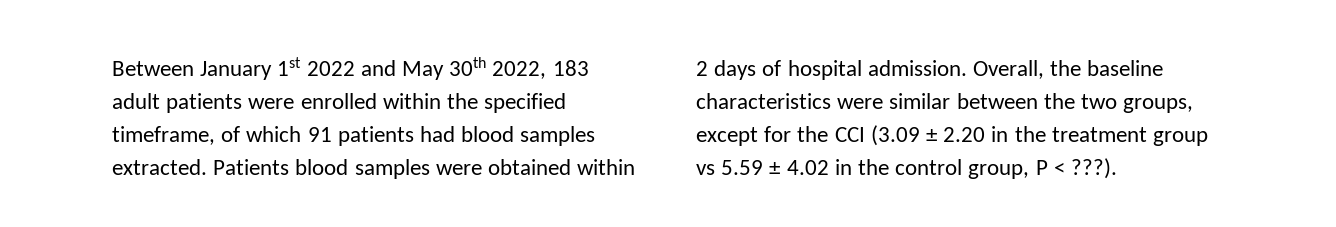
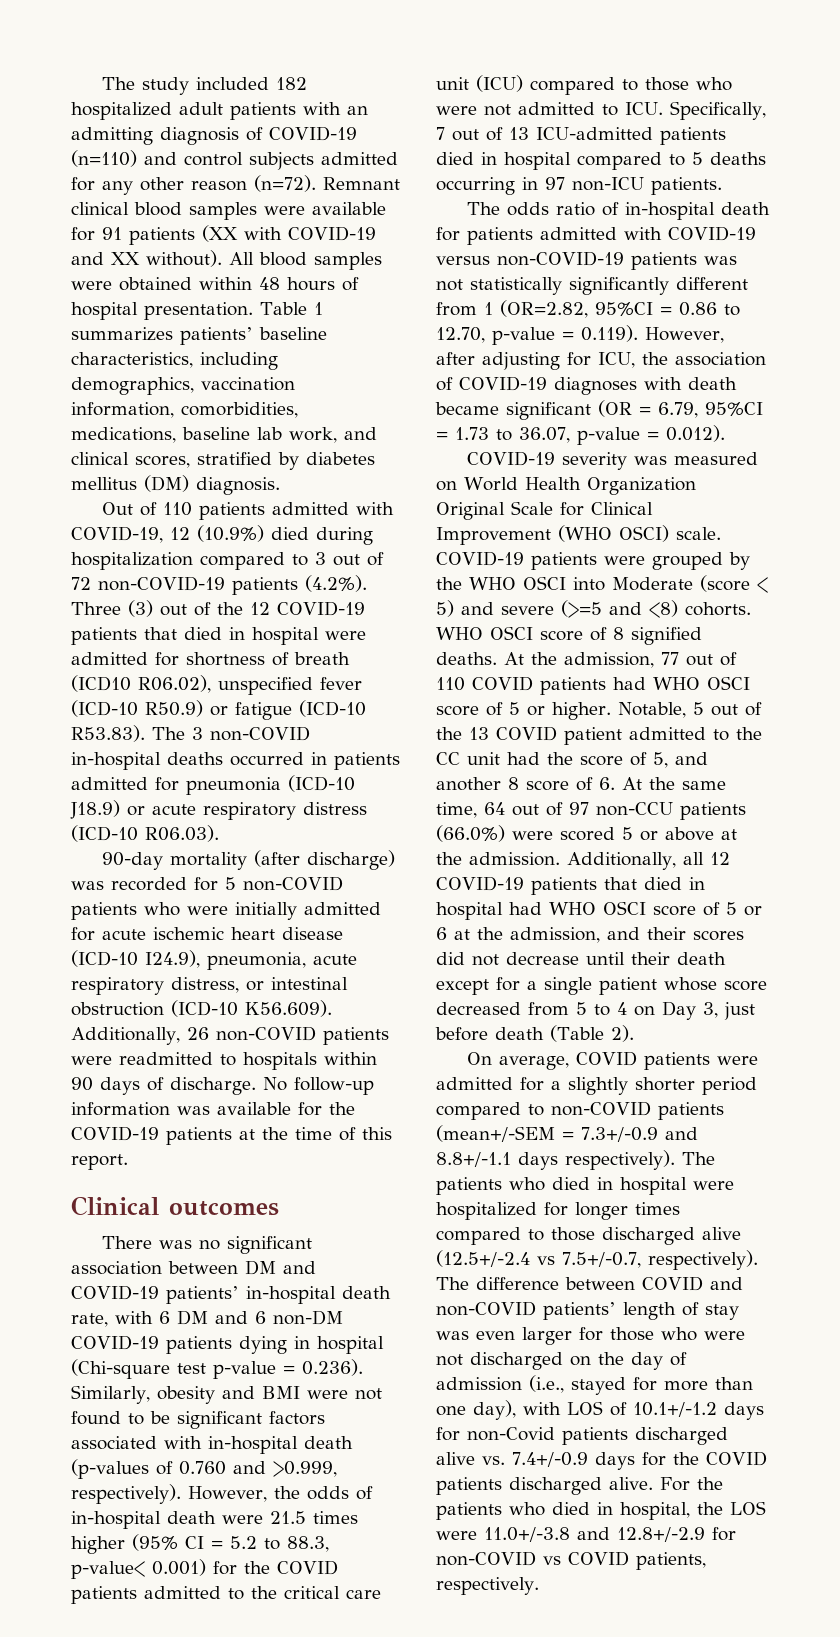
[112,57,589,80] [112,93,567,113] [112,126,596,146] [112,159,290,175] Between January 1st 2022 and May 30th 2022, 183 adult patients were enrolled within the specified timeframe, of which 91 patients had blood samples extracted. Patients -> [101,77,307,95] [71,102,368,120] [71,126,357,145] [71,150,398,170] [71,175,400,195] [71,202,386,220] [71,225,376,245] [71,250,254,267] The study included 182 hospitalized adult patients with an admitting diagnosis of COVID-19 (n=110) and control subjects admitted for any other reason (n=72). Remnant clinical blood samples were available for 91 patients (XX with COVID-19 and XX without). All
[696,60,1164,80] [696,93,1194,113] [696,125,1209,146] [696,158,1118,179] 2 days of hospital admission. Overall, the baseline characteristics were similar between the two groups, except for the CCI (3.09 ± 2.20 in the treatment group vs 5.59 ± 4.02 in the control group, P < ???). -> [259,277,359,291] [71,302,323,320] [71,327,327,345] [71,352,278,370] [71,377,295,395] [71,402,298,418] [71,427,377,443] [71,452,375,470] [71,475,280,495] [101,502,394,520] [71,525,373,545] [71,552,384,570] [71,575,367,595] [71,600,365,617] [71,627,366,645] [71,652,350,666] [71,675,362,695] [71,700,366,720] [71,725,310,742] [71,752,400,770] [71,775,355,795] [70,800,367,820] [71,825,219,842] [101,850,395,870] [71,876,343,891] [71,902,381,920] [71,927,343,941] [71,950,357,970] [71,977,348,995] [71,1000,332,1017] [71,1026,389,1045] [71,1052,377,1070] [71,1077,374,1095] [71,1102,355,1116] [71,1126,392,1145] [71,1154,128,1170] [71,1196,279,1216] [101,1236,312,1254] [71,1260,316,1275] [71,1285,391,1304] [71,1310,343,1327] [71,1335,384,1354] [71,1359,363,1379] [71,1385,382,1404] [71,1411,325,1429] [71,1436,353,1454] [71,1459,337,1479] [71,1484,373,1504] [71,1511,358,1529] [71,1534,329,1554] [71,1559,338,1579] [71,1586,381,1604] [436,75,732,95] [436,101,766,120] [436,127,726,145] [436,152,766,170] [436,177,722,195] [466,202,770,220] [436,226,756,245] [436,251,737,270] [436,277,748,295] [436,300,740,318] [436,325,724,345] [436,352,766,370] [436,376,737,395] [435,400,763,420] [436,425,725,445] [466,451,758,470] [436,477,696,495] [436,501,653,520] [436,525,721,545] [436,551,750,570] [436,575,768,593] [436,600,751,618] [436,626,702,645] [436,652,737,668] [436,676,750,695] [436,702,762,720] [436,726,762,745] [436,752,708,768] [436,777,726,791] [436,802,746,820] [436,825,737,842] [436,852,730,870] [436,876,705,895] [436,901,762,920] [436,927,744,943] [436,952,726,966] [436,977,767,995] [436,1001,755,1020] [435,1025,634,1042] [466,1051,758,1070] [436,1077,757,1095] [436,1101,724,1120] [436,1125,698,1142] [436,1150,715,1170] [436,1177,734,1195] [436,1202,680,1220] [436,1227,741,1245] [436,1250,758,1270] [436,1276,743,1291] [436,1301,739,1320] [436,1327,745,1345] [436,1352,687,1370] [436,1375,753,1395] [436,1400,764,1420] [436,1427,728,1445] [436,1451,767,1470] [436,1477,723,1495] [436,1501,766,1520] [436,1527,736,1542] [436,1551,706,1570] [436,1577,539,1595] 48 hours of hospital presentation. Table 1 summarizes patients’ baseline characteristics, including demographics, vaccination information, comorbidities, medications, baseline lab work, and clinical scores, stratified by diabetes mellitus (DM) diagnosis. // Out of 110 patients admitted with COVID-19, 12 (10.9%) died during hospitalization compared to 3 out of 72 non-COVID-19 patients (4.2%). Three (3) out of the 12 COVID-19 patients that died in hospital were admitted for shortness of breath (ICD10 R06.02), unspecified fever (ICD-10 R50.9) or fatigue (ICD-10 R53.83). The 3 non-COVID in-hospital deaths occurred in patients admitted for pneumonia (ICD-10 J18.9) or acute respiratory distress (ICD-10 R06.03). // 90-day mortality (after discharge) was recorded for 5 non-COVID patients who were initially admitted for acute ischemic heart disease (ICD-10 I24.9), pneumonia, acute respiratory distress, or intestinal obstruction (ICD-10 K56.609). Additionally, 26 non-COVID patients were readmitted to hospitals within 90 days of discharge. No follow-up information was available for the COVID-19 patients at the time of this report. // Clinical outcomes // There was no significant association between DM and COVID-19 patients’ in-hospital death rate, with 6 DM and 6 non-DM COVID-19 patients dying in hospital (Chi-square test p-value = 0.236). Similarly, obesity and BMI were not found to be significant factors associated with in-hospital death (p-values of 0.760 and >0.999, respectively). However, the odds of in-hospital death were 21.5 times higher (95% CI = 5.2 to 88.3, p-value< 0.001) for the COVID patients admitted to the critical care unit (ICU) compared to those who were not admitted to ICU. Specifically, 7 out of 13 ICU-admitted patients died in hospital compared to 5 deaths occurring in 97 non-ICU patients. // The odds ratio of in-hospital death for patients admitted with COVID-19 versus non-COVID-19 patients was not statistically significantly different from 1 (OR=2.82, 95%CI = 0.86 to 12.70, p-value = 0.119). However, after adjusting for ICU, the association of COVID-19 diagnoses with death became significant (OR = 6.79, 95%CI = 1.73 to 36.07, p-value = 0.012). // COVID-19 severity was measured on World Health Organization Original Scale for Clinical Improvement (WHO OSCI) scale. COVID-19 patients were grouped by the WHO OSCI into Moderate (score < 5) and severe (>=5 and <8) cohorts. WHO OSCI score of 8 signified deaths. At the admission, 77 out of 110 COVID patients had WHO OSCI score of 5 or higher. Notable, 5 out of the 13 COVID patient admitted to the CC unit had the score of 5, and another 8 score of 6. At the same time, 64 out of 97 non-CCU patients (66.0%) were scored 5 or above at the admission. Additionally, all 12 COVID-19 patients that died in hospital had WHO OSCI score of 5 or 6 at the admission, and their scores did not decrease until their death except for a single patient whose score decreased from 5 to 4 on Day 3, just before death (Table 2). // On average, COVID patients were admitted for a slightly shorter period compared to non-COVID patients (mean+/-SEM = 7.3+/-0.9 and 8.8+/-1.1 days respectively). The patients who died in hospital were hospitalized for longer times compared to those discharged alive (12.5+/-2.4 vs 7.5+/-0.7, respectively). The difference between COVID and non-COVID patients’ length of stay was even larger for those who were not discharged on the day of admission (i.e., stayed for more than one day), with LOS of 10.1+/-1.2 days for non-Covid patients discharged alive vs. 7.4+/-0.9 days for the COVID patients discharged alive. For the patients who died in hospital, the LOS were 11.0+/-3.8 and 12.8+/-2.9 for non-COVID vs COVID patients, respectively.

